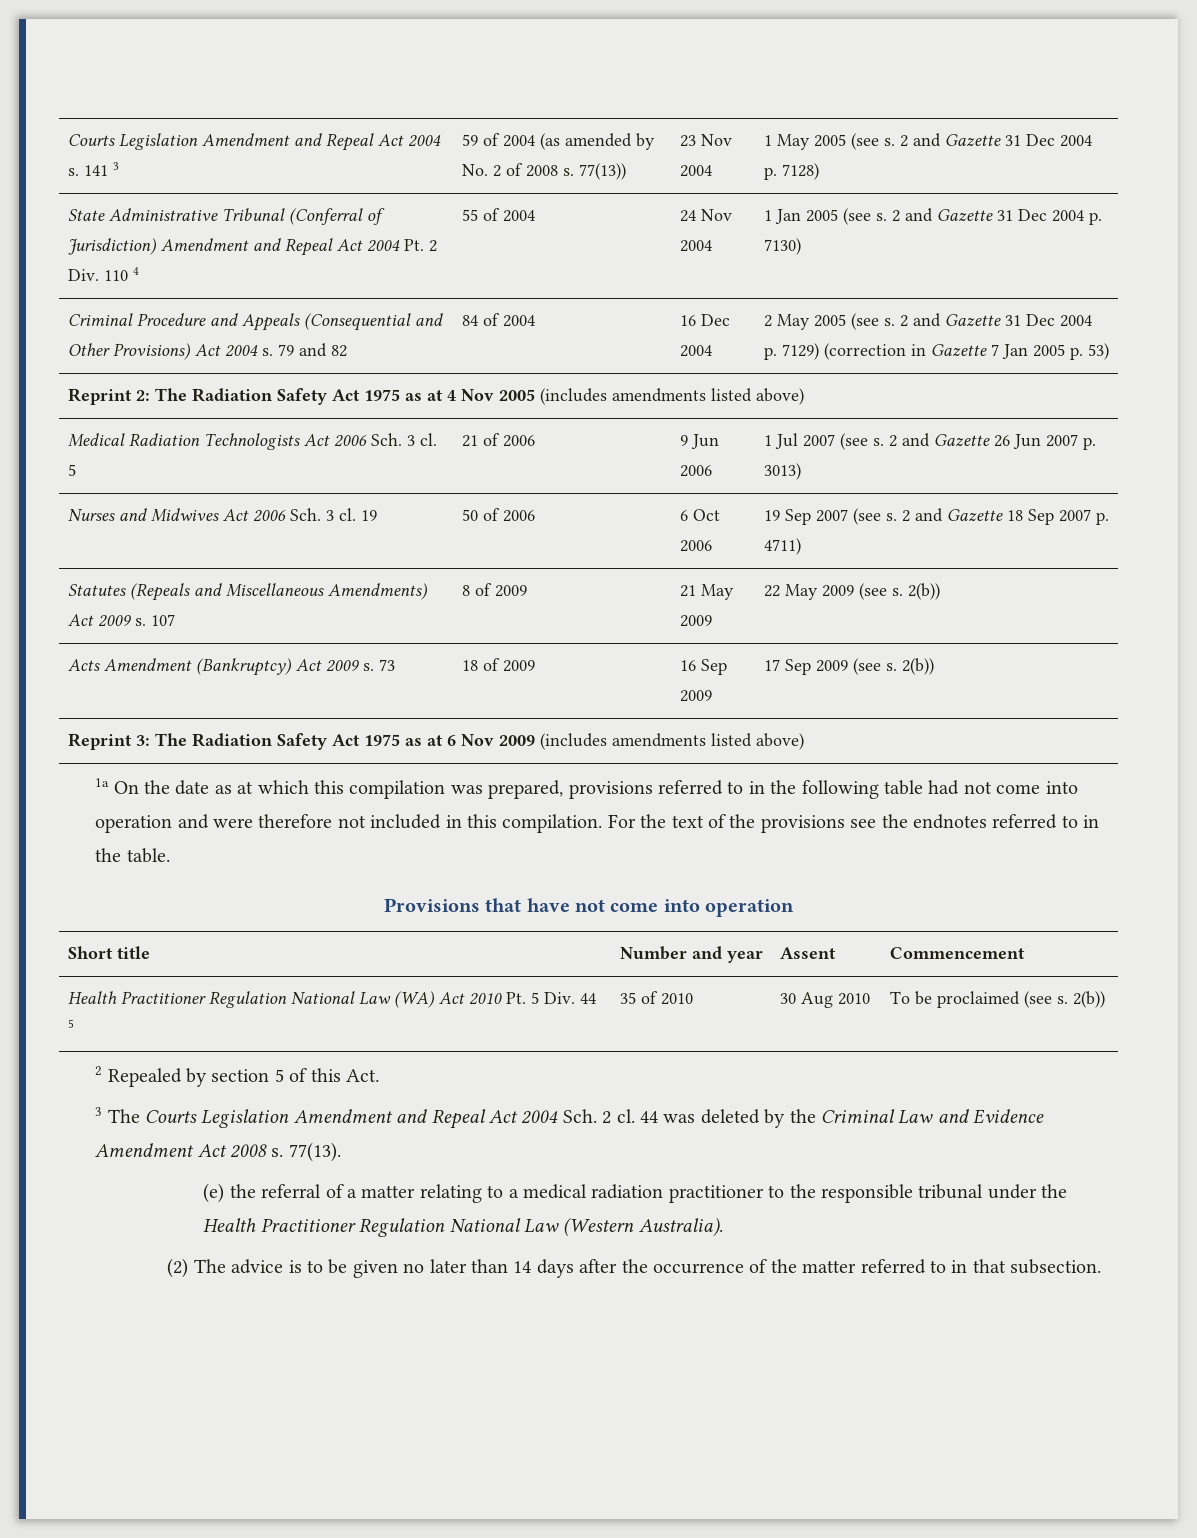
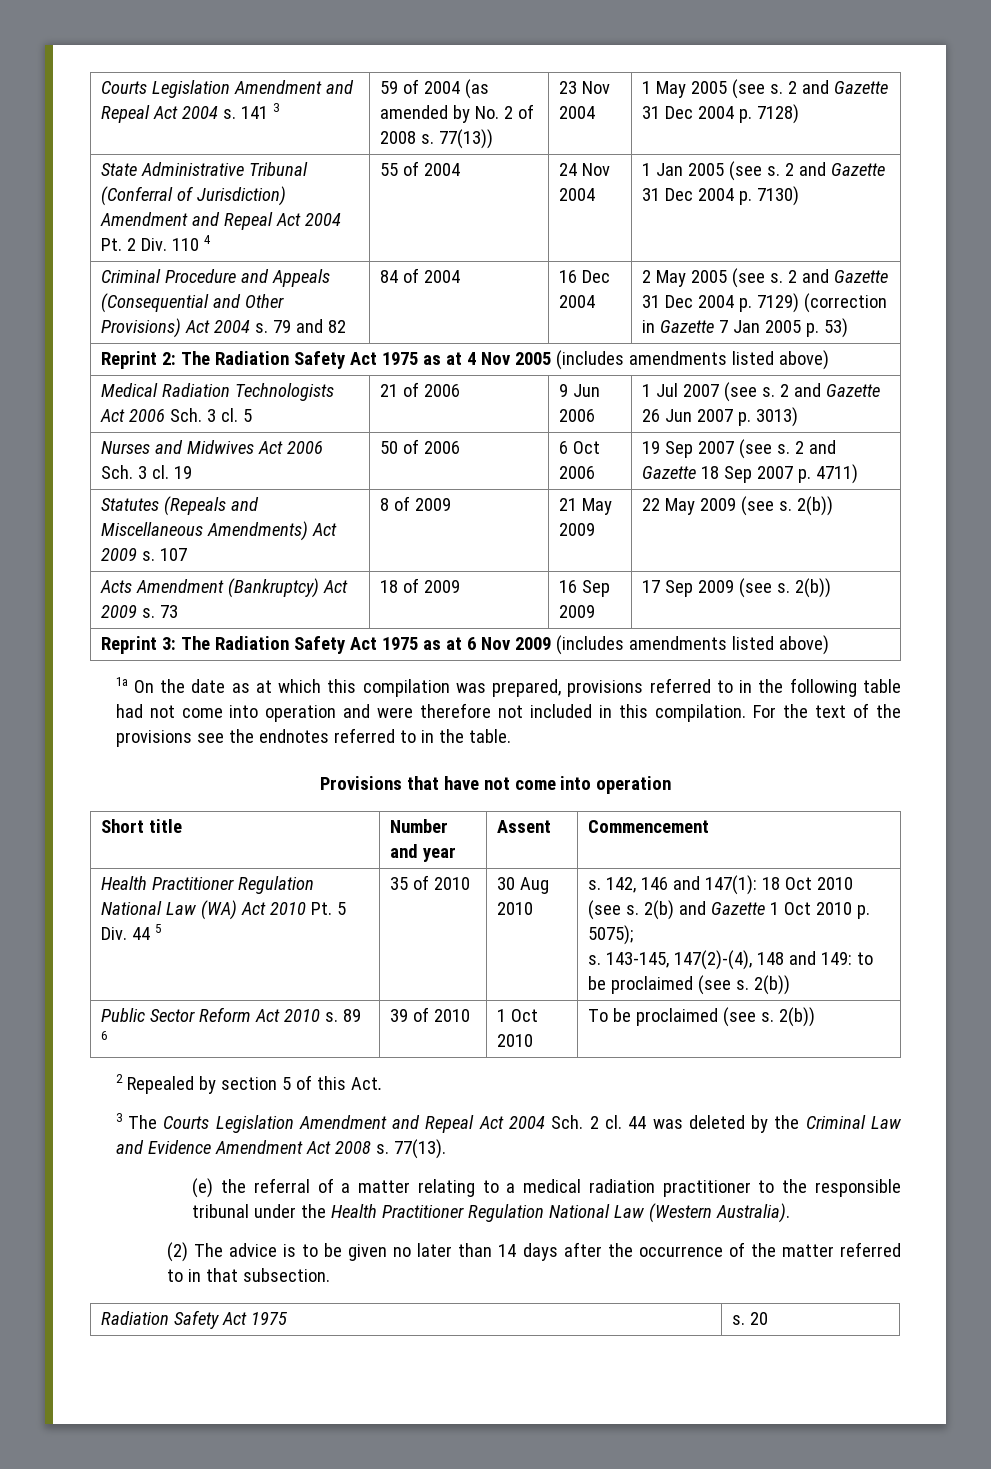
(870, 999) none -> [587,875,853,895] [587,900,870,920] [587,925,633,945] [587,950,873,970] [587,975,790,995] [100,1007,361,1022] [100,1031,107,1040] [389,1007,470,1022] [496,1009,538,1022] [496,1034,533,1047] | s. 142, 146 and 147(1): 18 Oct 2010 (see s. 2(b) and Gazette 1 Oct 2010 p. 5075); // s. 143-145, 147(2)-(4), 148 and 149: to be proclaimed (see s. 2(b)) // Public Sector Reform Act 2010 s. 89 6 | 39 of 2010 | 1 Oct 2010
(1102, 1266) none -> [100,1310,287,1329] [731,1312,768,1325] // Radiation Safety Act 1975 | s. 20

